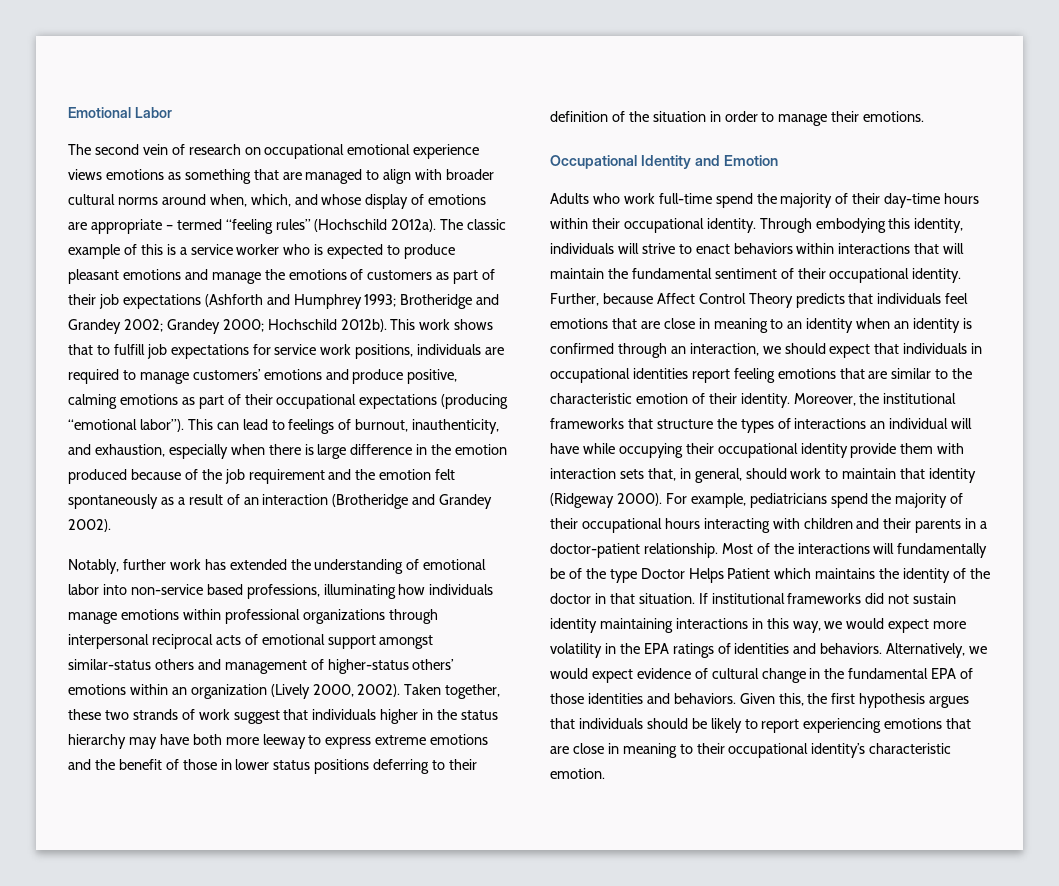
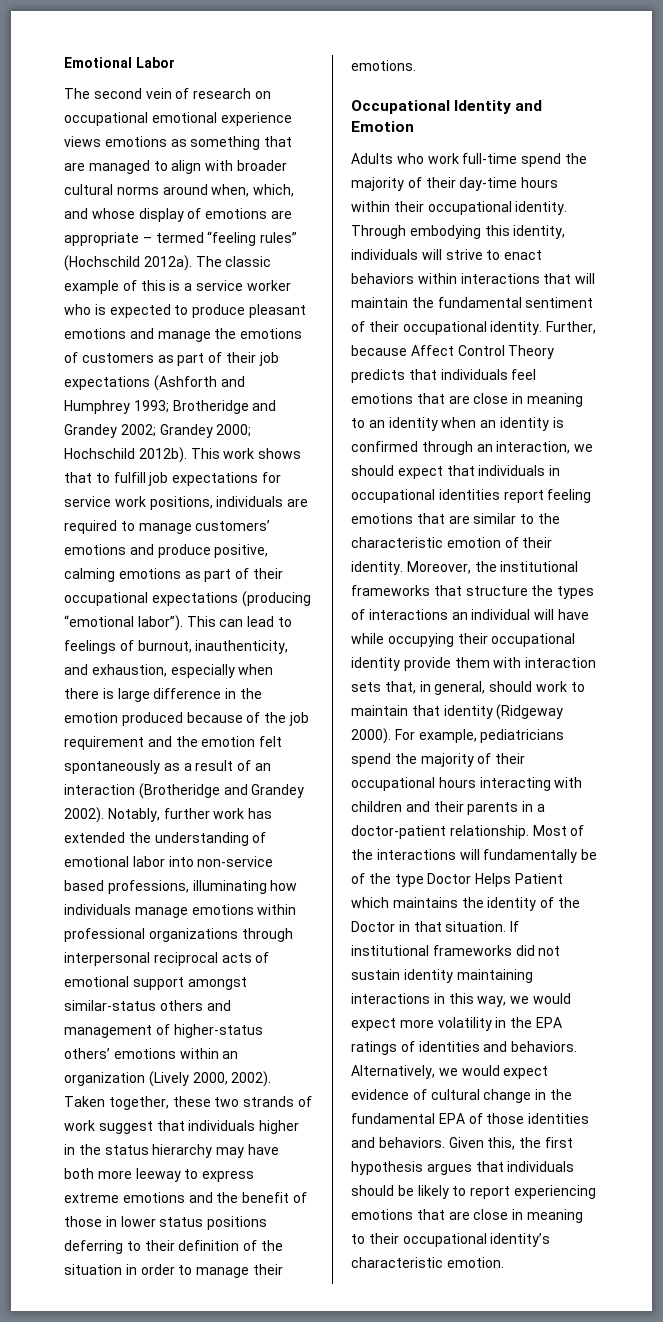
(111, 525) // -> (104, 815) none
[550,593,591,604] doctor -> [351,921,395,932] Doctor

